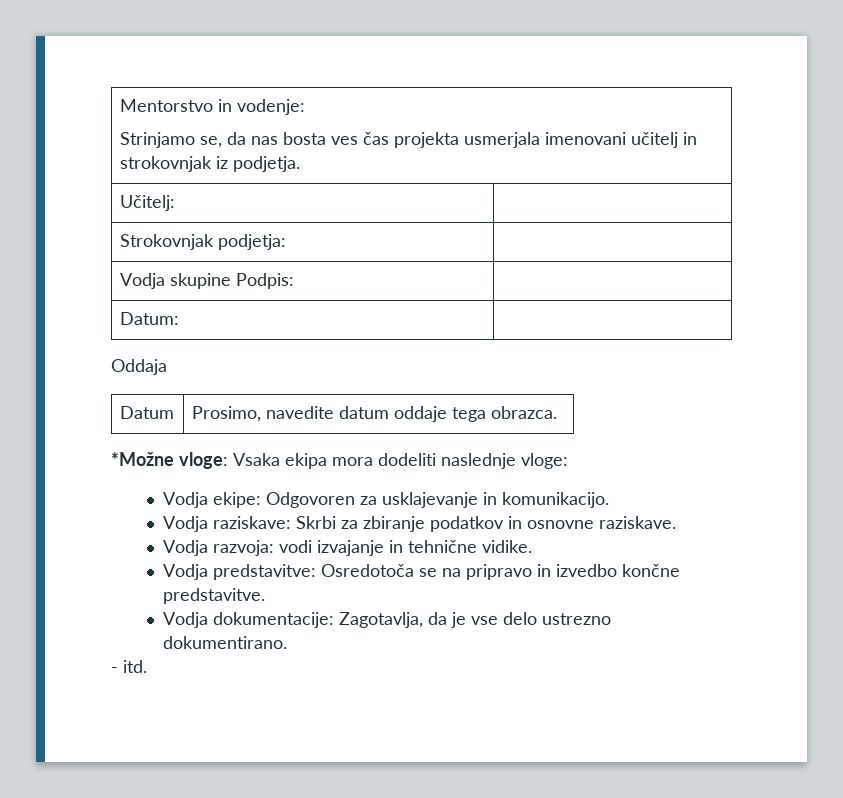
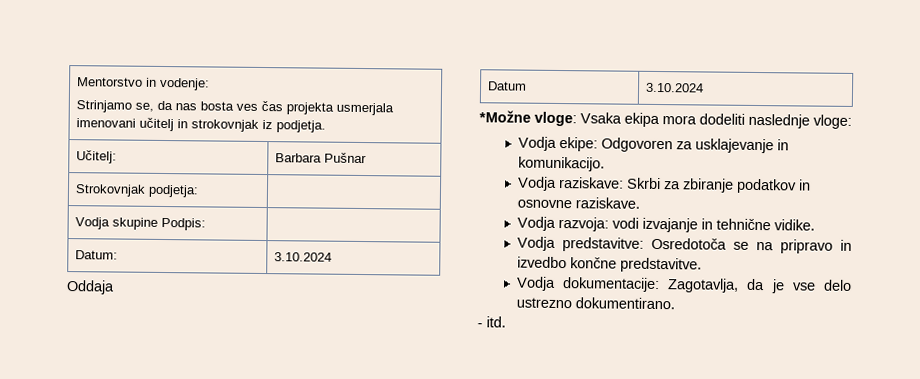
(175, 203) none -> [274,152,367,164] Barbara Pušnar
(179, 318) none -> [273,252,332,262] 3.10.2024
[191,406,557,422] Prosimo, navedite datum oddaje tega obrazca. -> [644,82,704,93] 3.10.2024

